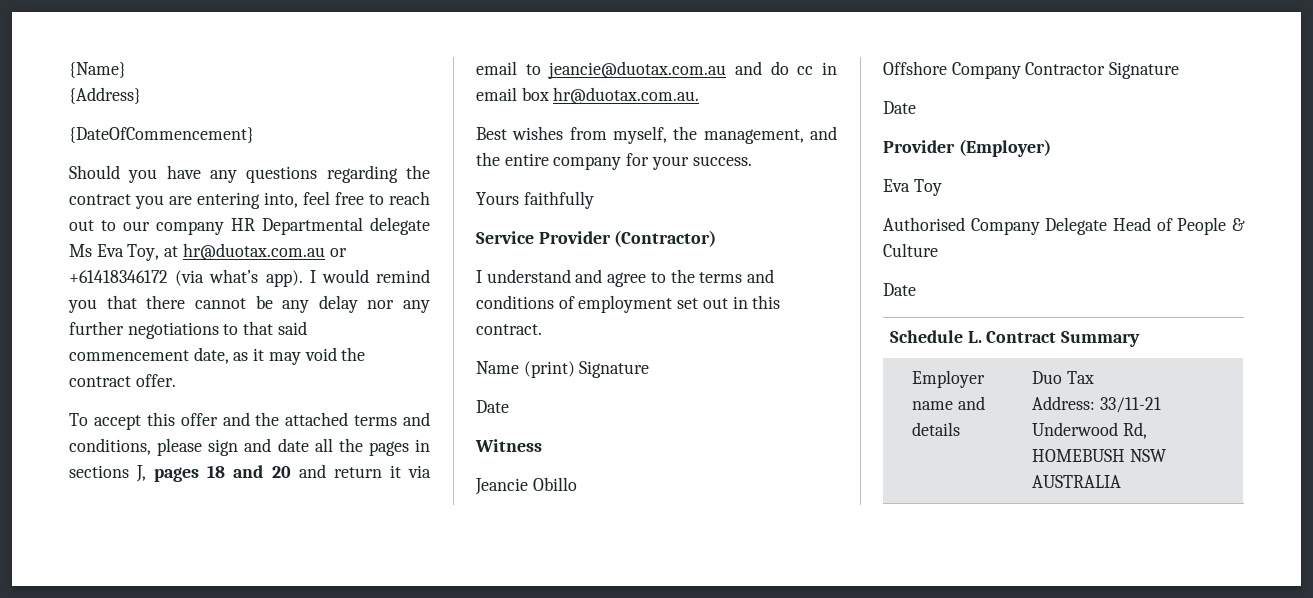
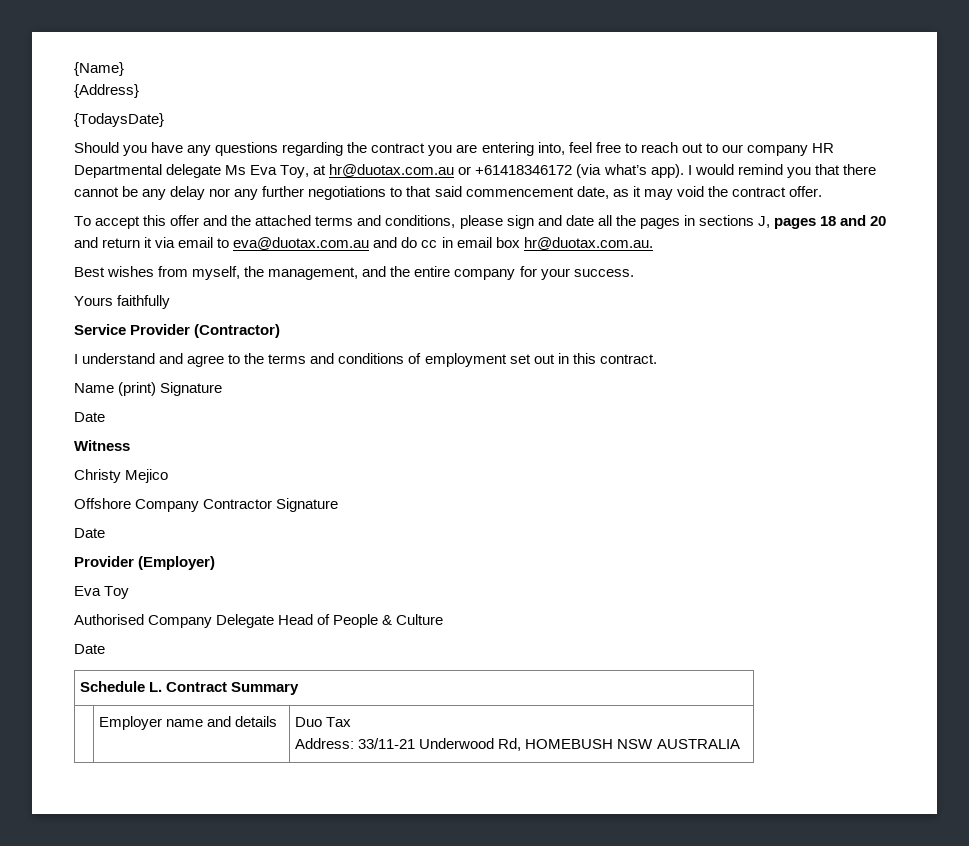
[69,127,254,143] {DateOfCommencement} -> [74,113,164,127] {TodaysDate}
[548,61,727,79] jeancie@duotax.com.au -> [233,237,370,250] eva@duotax.com.au
[475,477,577,495] Jeancie Obillo -> [74,469,169,483] Christy Mejico

